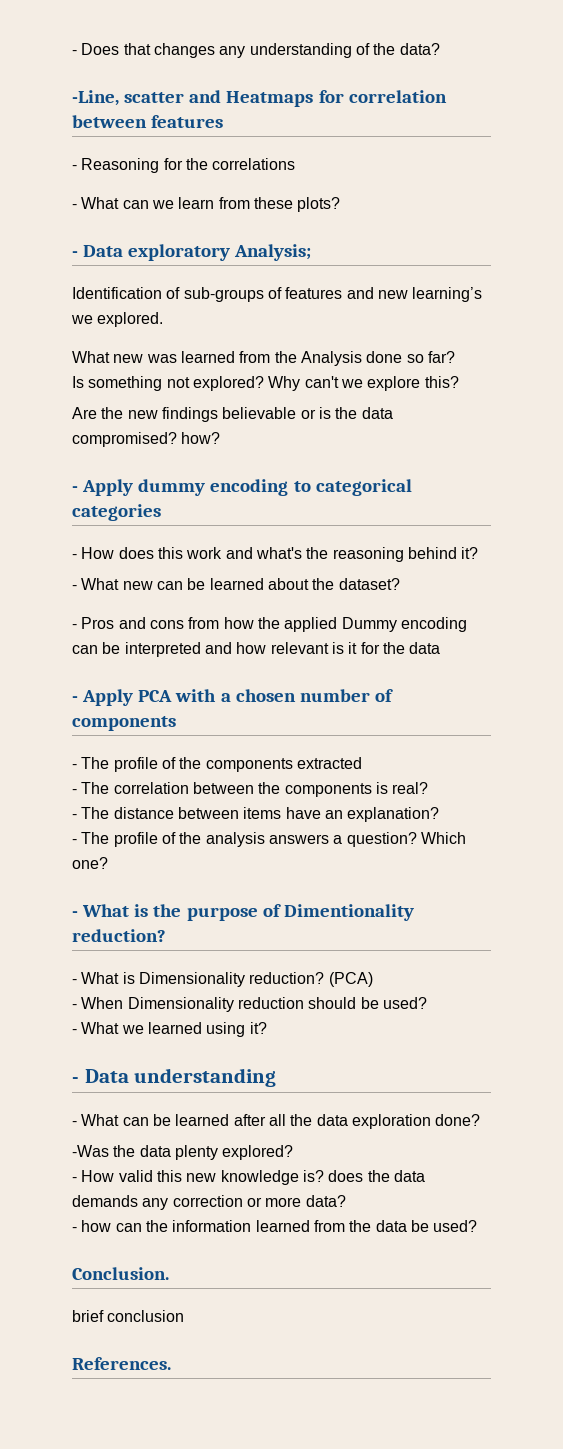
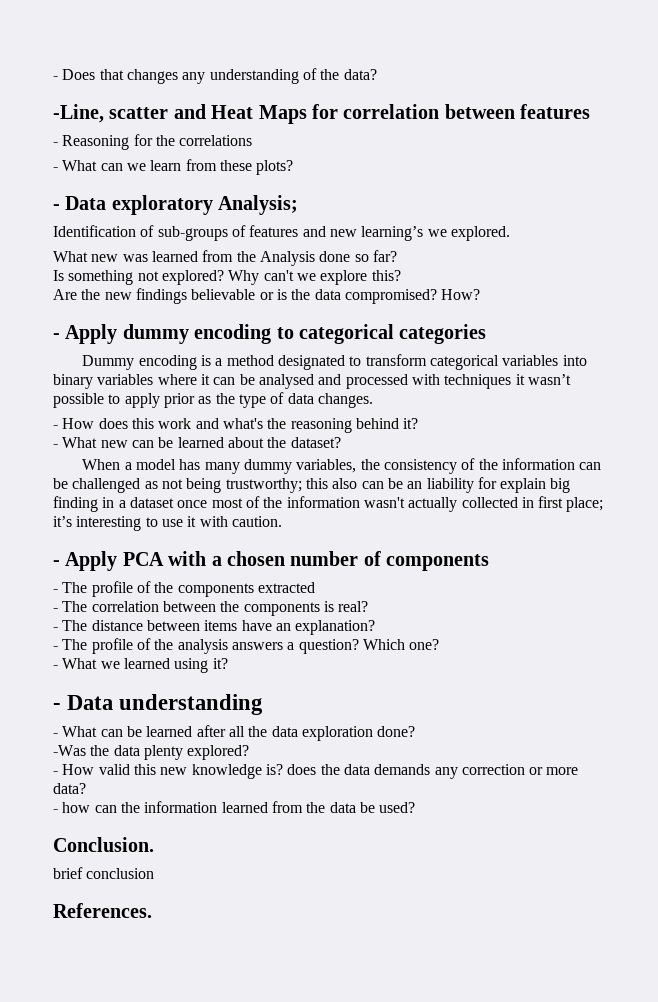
[226,91,314,107] Heatmaps -> [211,105,307,124] Heat Maps
[181,432,221,444] how? -> [441,289,481,300] How?
(161, 512) none -> [82,354,587,370] [53,374,571,389] [53,392,373,408] // Dummy encoding is a method designated to transform categorical variables into binary variables where it can be analysed and processed with techniques it wasn’t possible to apply prior as the type of data changes.
[72,617,467,632] [72,642,441,657] - Pros and cons from how the applied Dummy encoding can be interpreted and how relevant is it for the data -> [82,458,602,474] [53,477,571,493] [53,496,604,512] [53,516,282,531] When a model has many dummy variables, the consistency of the information can be challenged as not being trustworthy; this also can be an liability for explain big finding in a dataset once most of the information wasn't actually collected in first place; it’s interesting to use it with caution.
[72,904,414,921] [72,929,166,942] [72,972,373,987] [72,997,427,1012] // - What is the purpose of Dimentionality reduction? // - What is Dimensionality reduction? (PCA) // - When Dimensionality reduction should be used? -> (440, 644) none

